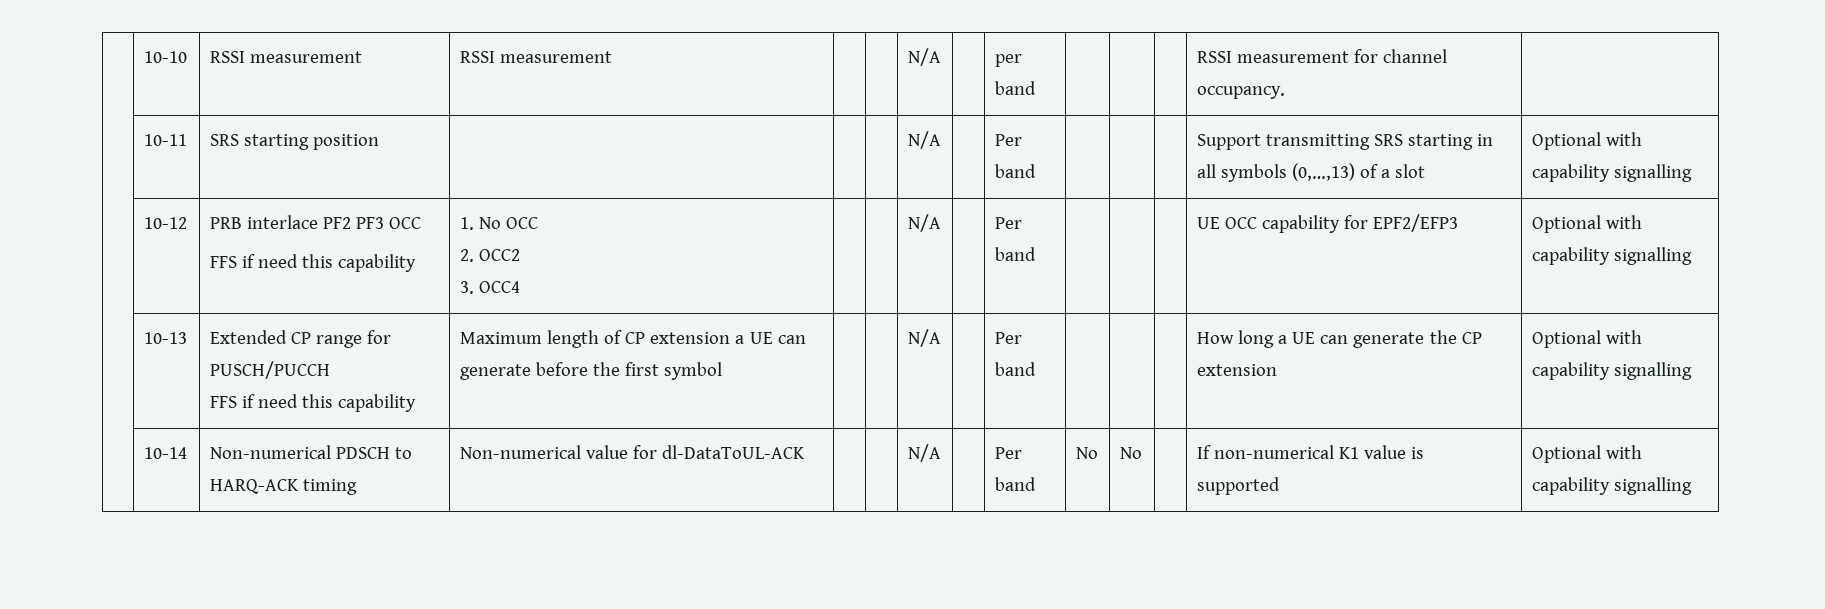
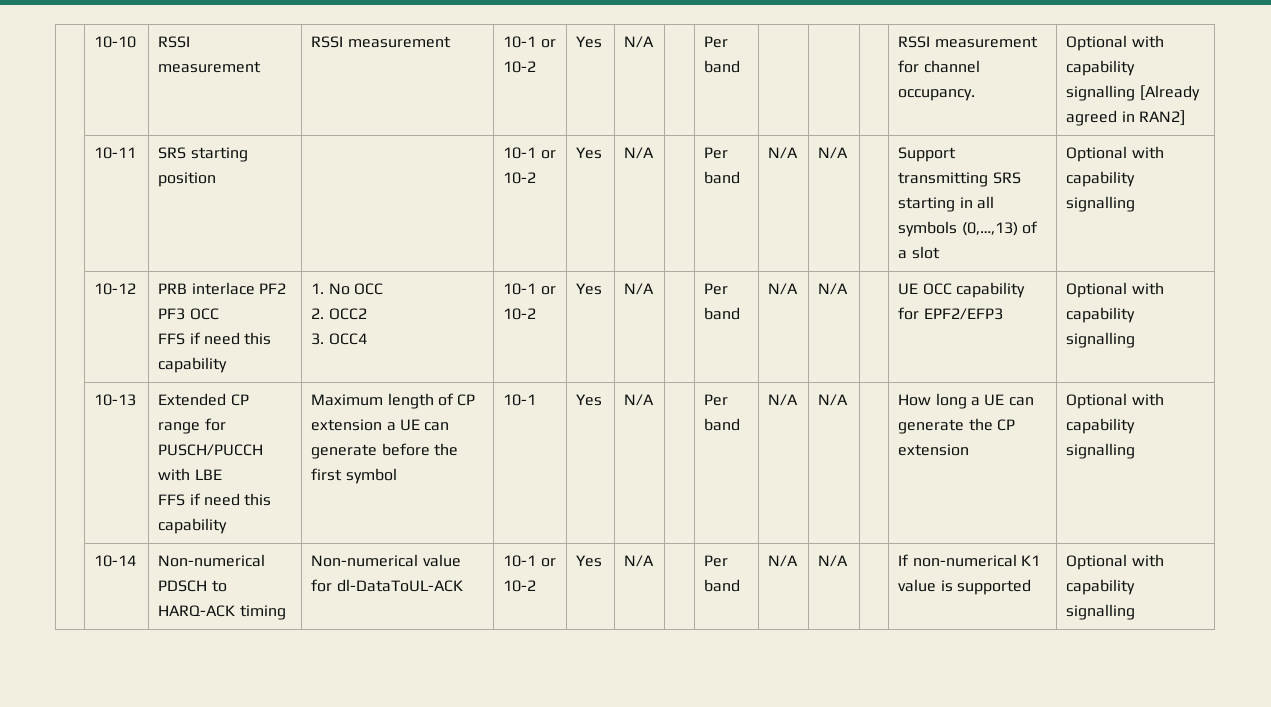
[907,48,941,66] [994,54,1022,67] | | N/A | | per -> [503,36,556,48] [503,61,537,73] [576,36,603,48] [624,36,655,48] [704,36,729,48] 10-1 or 10-2 | Yes | N/A | | Per
(1285, 92) none -> [1066,35,1164,51] [1066,60,1136,76] [1066,85,1200,101] [1066,110,1185,126] Optional with capability signalling [Already agreed in RAN2]
[907,131,941,149] [994,134,1022,146] [994,164,1036,178] | | N/A | | Per band | | -> [503,147,556,159] [503,172,537,184] [576,147,603,159] [624,147,655,159] [704,147,729,159] [704,171,741,184] [768,147,799,159] [818,147,849,159] 10-1 or 10-2 | Yes | N/A | | Per band | N/A | N/A
[907,214,941,232] [994,217,1022,229] [994,247,1036,261] | | N/A | | Per band | | -> [503,283,556,295] [503,308,537,320] [576,283,603,295] [624,283,655,295] [704,283,729,295] [704,307,741,320] [768,283,799,295] [818,283,849,295] 10-1 or 10-2 | Yes | N/A | | Per band | N/A | N/A
(330, 370) none -> [158,468,222,481] with LBE
[907,329,941,347] [994,332,1022,344] [994,362,1036,376] | | N/A | | Per band | | -> [503,394,537,406] [576,394,603,406] [624,394,655,406] [704,394,729,406] [704,418,741,431] [768,394,799,406] [818,394,849,406] 10-1 | Yes | N/A | | Per band | N/A | N/A
[907,444,941,462] [994,447,1022,459] [994,477,1036,491] [1075,447,1098,459] [1119,447,1142,459] | | N/A | | Per band | No | No -> [503,555,556,567] [503,580,537,592] [576,555,603,567] [624,555,655,567] [704,555,729,567] [704,579,741,592] [768,555,799,567] [818,555,849,567] 10-1 or 10-2 | Yes | N/A | | Per band | N/A | N/A

